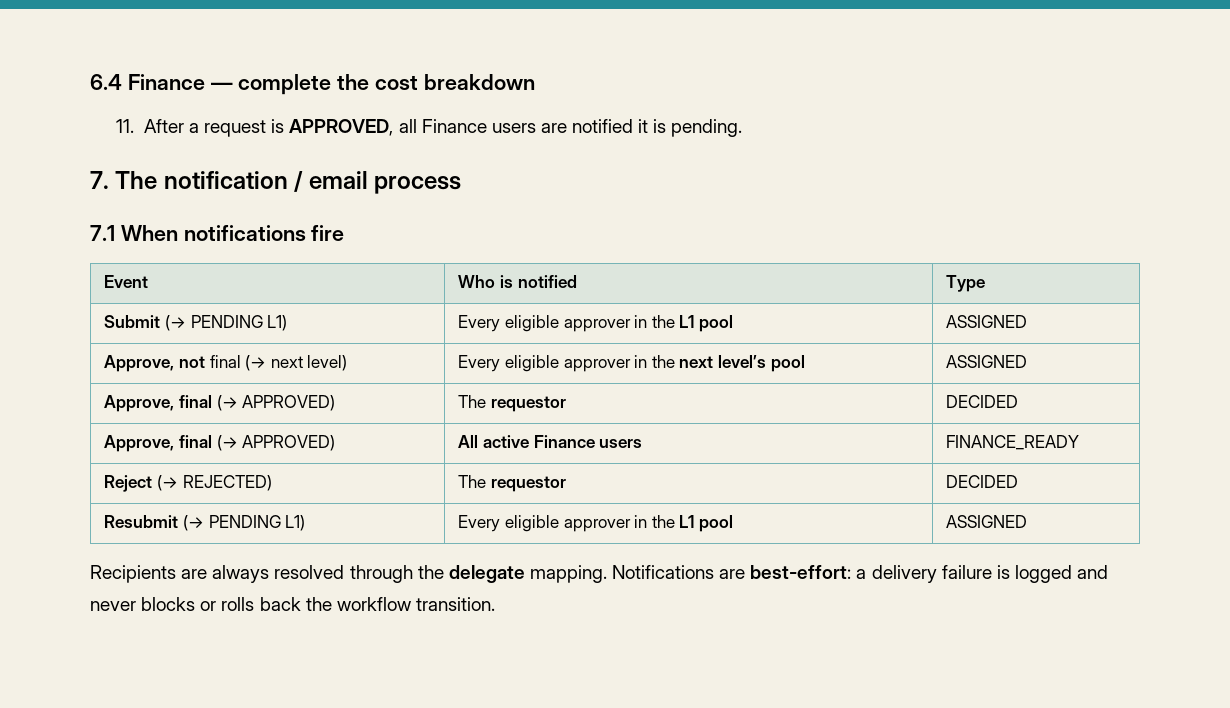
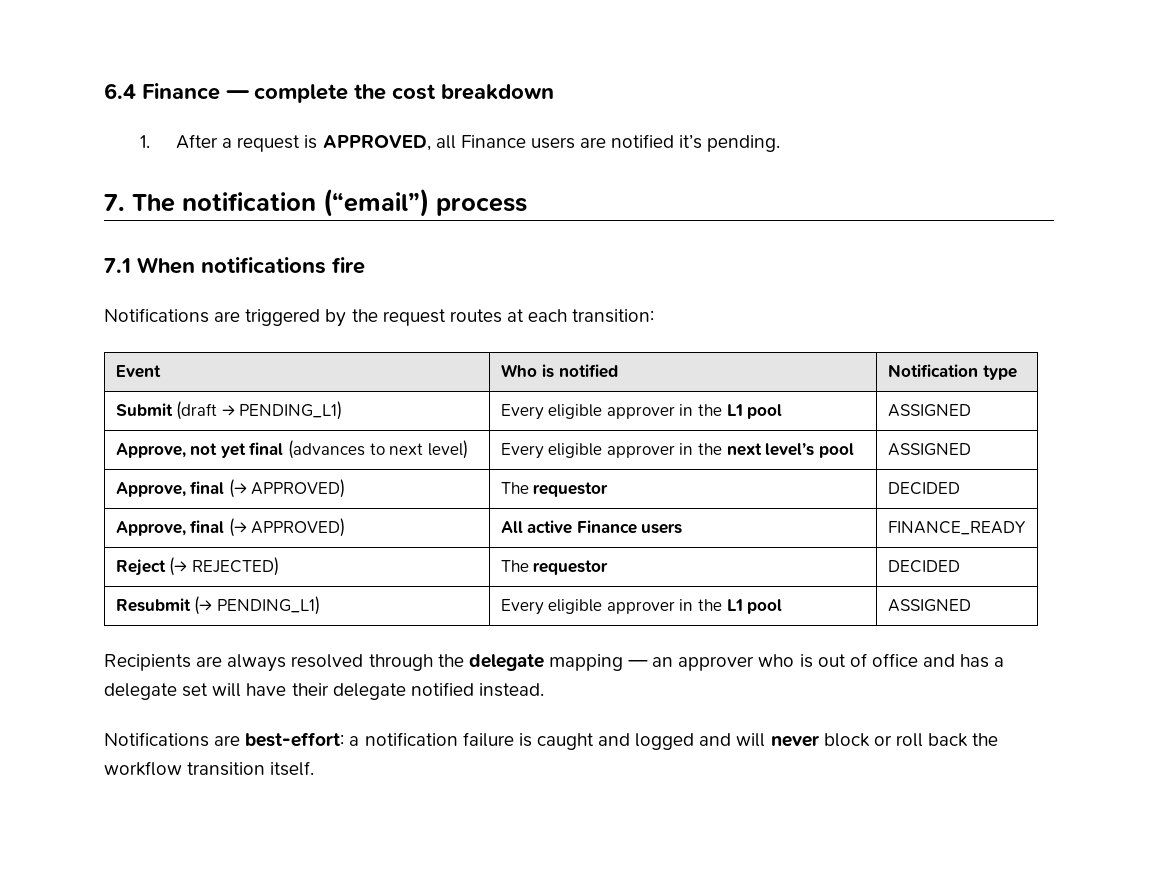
[116,119,135,133] 11. -> [139,135,150,148] 1.
[638,119,667,133] it is -> [679,134,703,149] it’s
[294,171,368,192] / email -> [323,188,429,217] (“email”)
(345, 233) none -> [104,308,655,327] // Notifications are triggered by the request routes at each transition:
[946,275,986,292] Type -> [887,364,1017,380] Notification type
[165,315,288,331] (→ PENDING L1) -> [176,401,343,420] (draft → PENDING_L1)
[209,355,267,371] final (→ -> [220,440,385,459] yet final (advances to
[208,515,306,531] PENDING L1) -> [216,596,320,615] PENDING_L1)
[529,565,607,583] mapping. -> [548,653,1005,671] [104,682,544,700] mapping — an approver who is out of office and has a delegate set will have their delegate notified instead. //
[871,565,937,583] delivery -> [364,732,458,746] notification
[1014,565,1109,583] [90,597,255,611] logged and never blocks or rolls -> [536,733,923,750] caught and logged and will never block or roll
[415,597,495,611] transition. -> [187,761,315,776] transition itself.

